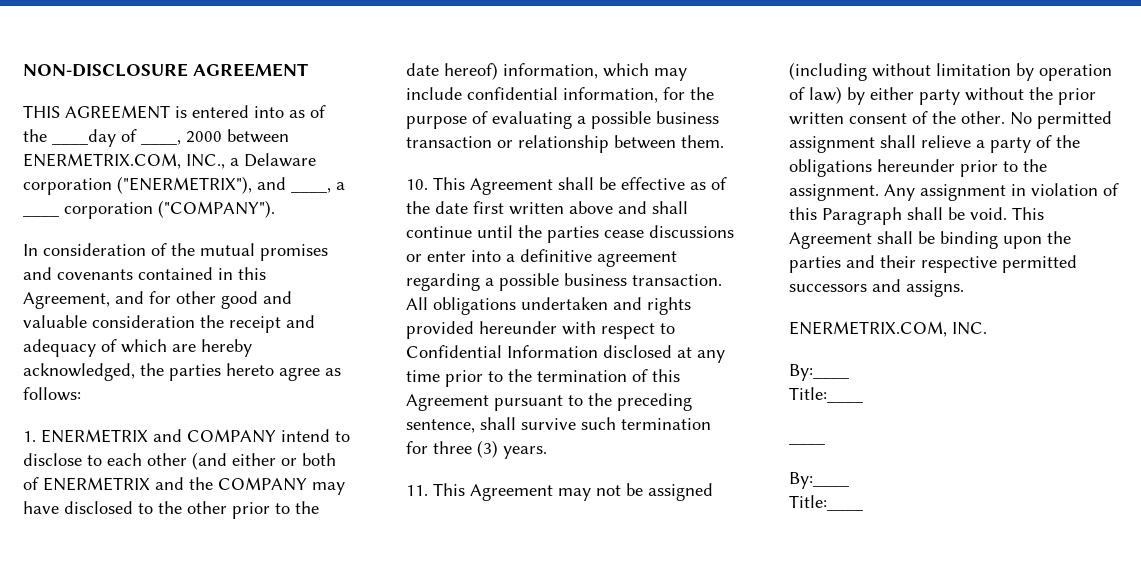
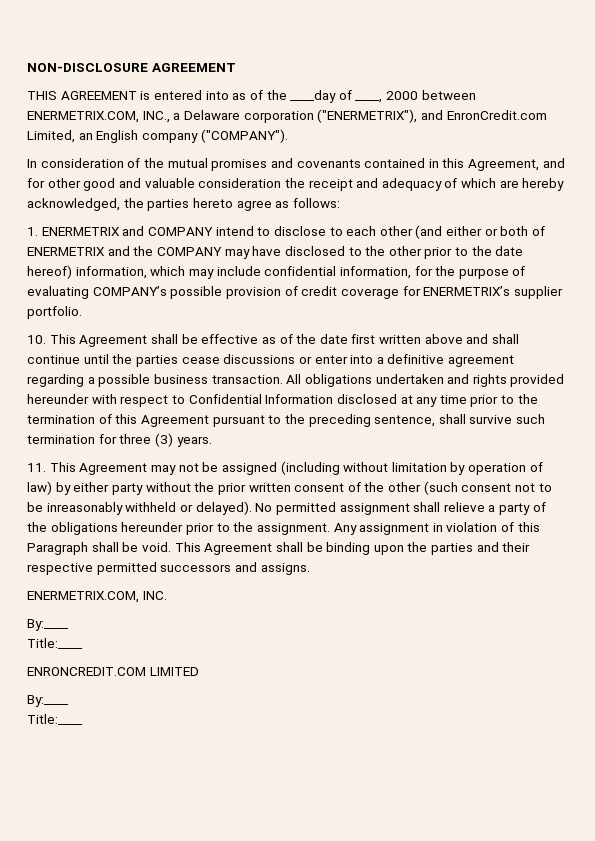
[291,182,345,193] [23,202,153,219] ____, a ____ corporation -> [446,110,547,120] [27,130,198,143] EnronCredit.com Limited, an English company
[577,111,719,129] [406,135,724,153] a possible business transaction or relationship between them. -> [92,286,563,299] [27,306,82,319] COMPANY’s possible provision of credit coverage for ENERMETRIX’s supplier portfolio.
[961,111,1005,124] other. -> [388,481,552,495] [27,501,252,515] other (such consent not to be inreasonably withheld or delayed).
[789,442,825,445] ____ -> [27,667,199,676] ENRONCREDIT.COM LIMITED

